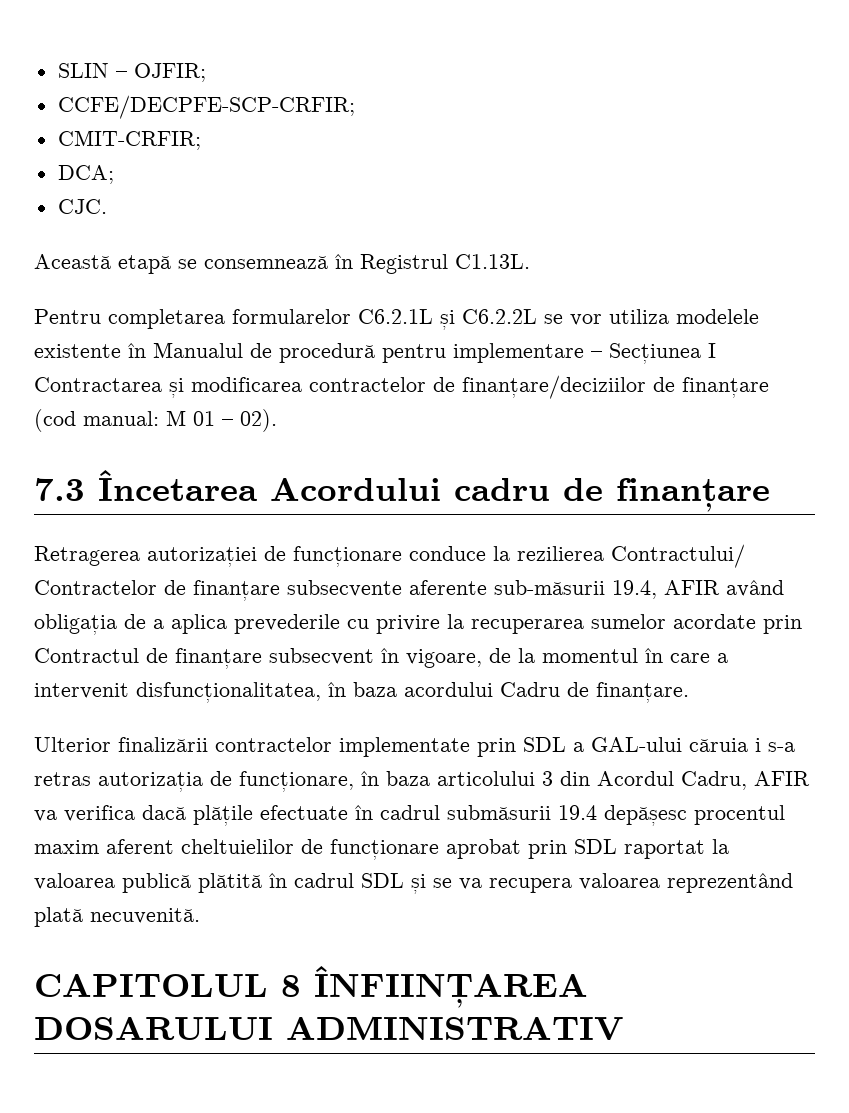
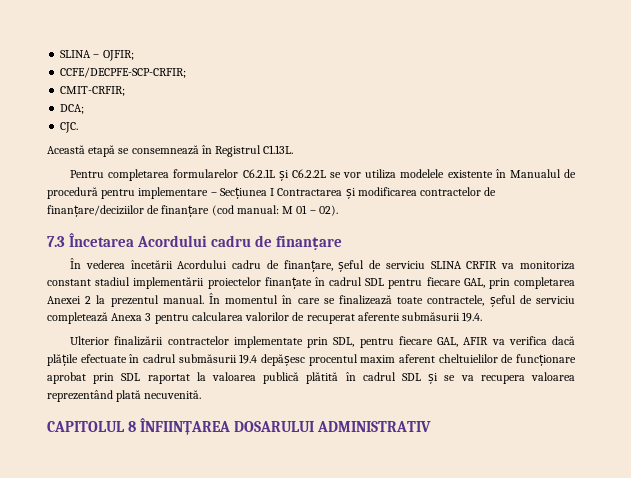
[57,63,109,78] SLIN -> [60,50,92,58] SLINA
[34,544,745,568] [34,580,784,601] [34,614,802,635] [34,648,728,669] [34,682,689,703] Retragerea autorizației de funcționare conduce la rezilierea Contractului/ Contractelor de finanțare subsecvente aferente sub-măsurii 19.4, AFIR având obligația de a aplica prevederile cu privire la recuperarea sumelor acordate prin Contractul de finanțare subsecvent în vigoare, de la momentul în care a intervenit disfuncționalitatea, în baza acordului Cadru de finanțare. -> [70,258,576,272] [47,277,576,289] [47,293,575,307] [47,312,483,324] În vederea încetării Acordului cadru de finanțare, șeful de serviciu SLINA CRFIR va monitoriza constant stadiul implementării proiectelor finanțate în cadrul SDL pentru fiecare GAL, prin completarea Anexei 2 la prezentul manual. În momentul în care se finalizează toate contractele, șeful de serviciu completează Anexa 3 pentru calcularea valorilor de recuperat aferente submăsurii 19.4.
[523,737,795,752] [34,771,747,792] SDL a GAL-ului căruia i s-a retras autorizația de funcționare, în baza articolului 3 din Acordul Cadru, -> [333,336,459,348] SDL, pentru fiecare GAL,

